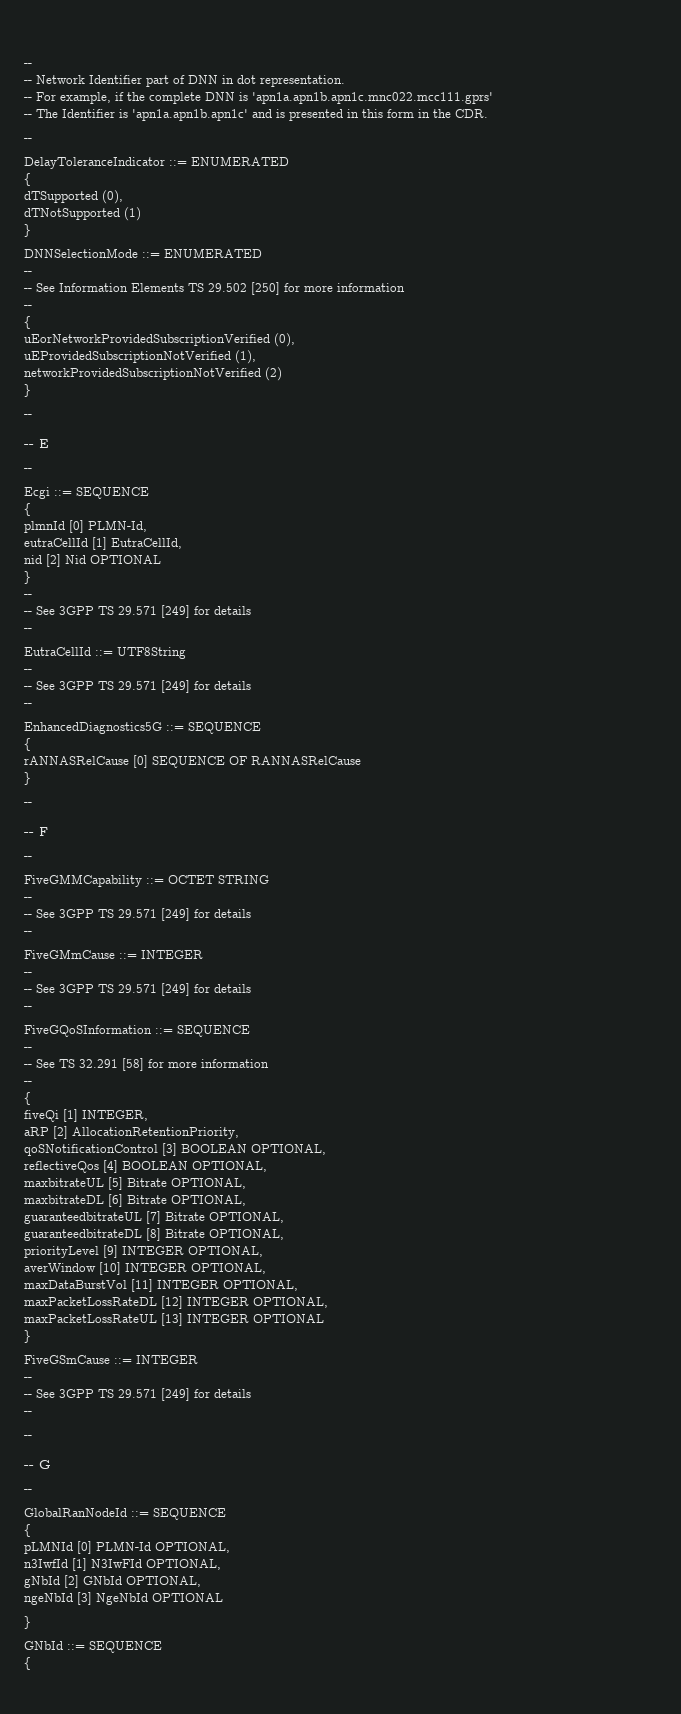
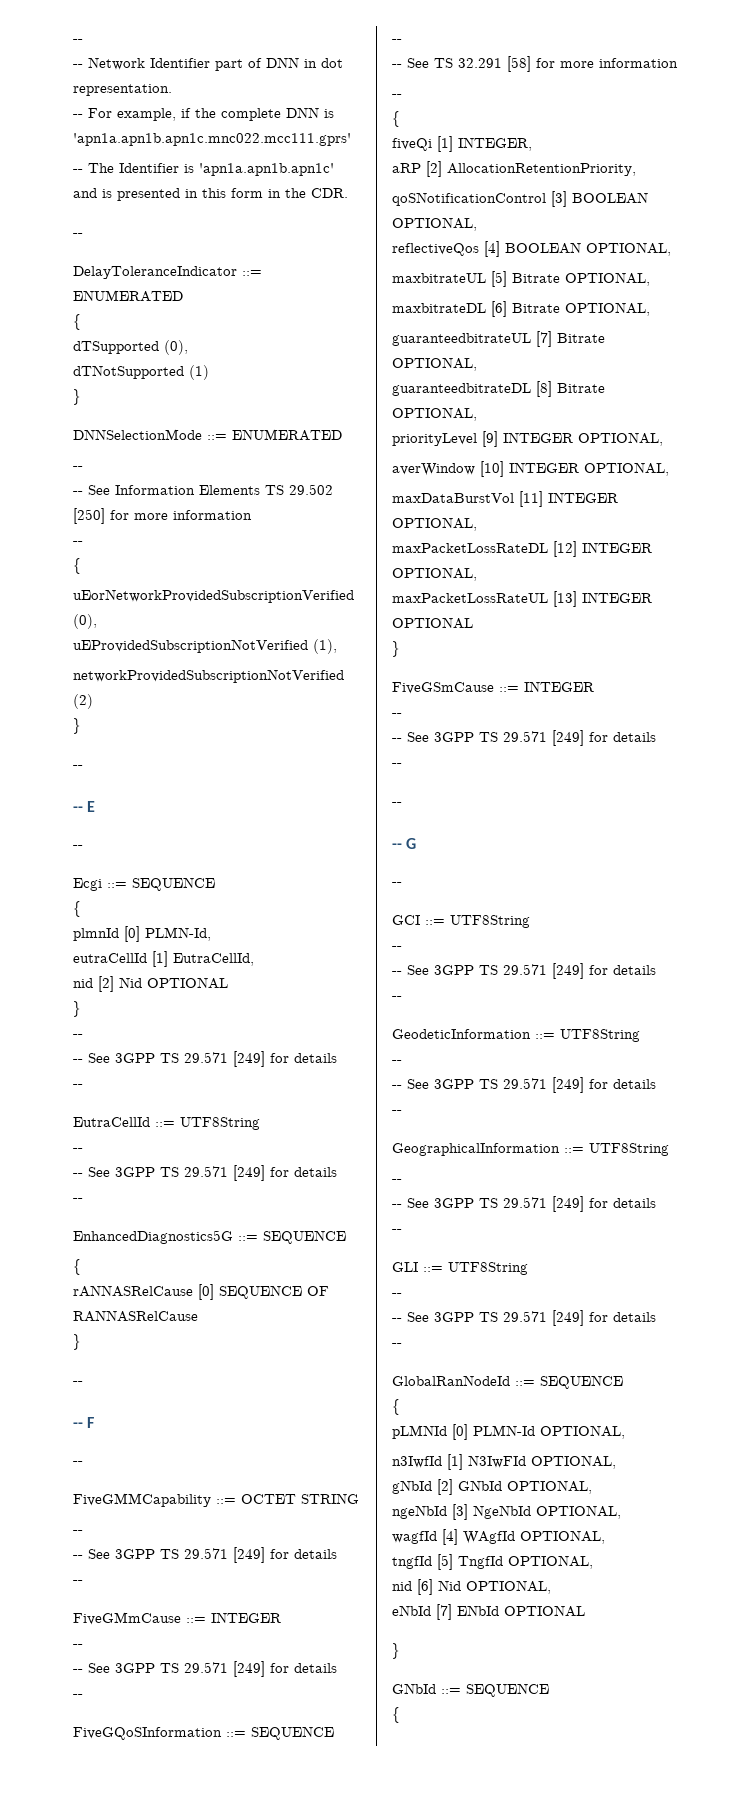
(32, 1491) none -> [392,915,530,928] [392,946,402,950] [392,963,656,979] [392,996,402,1000] [392,1029,640,1042] [392,1060,402,1064] [392,1077,656,1093] [392,1110,402,1114] [392,1143,669,1156] [392,1179,402,1183] [392,1196,656,1212] [392,1229,402,1233] [392,1262,528,1275] [392,1293,402,1297] [392,1310,656,1326] [392,1343,402,1347] // GCI ::= UTF8String // -- // -- See 3GPP TS 29.571 [249] for details // -- // GeodeticInformation ::= UTF8String // -- // -- See 3GPP TS 29.571 [249] for details // -- // GeographicalInformation ::= UTF8String // -- // -- See 3GPP TS 29.571 [249] for details // -- // GLI ::= UTF8String // -- // -- See 3GPP TS 29.571 [249] for details // --
(148, 1599) none -> [536,1505,621,1519] [392,1529,605,1545] [392,1554,593,1570] [392,1579,551,1595] [392,1604,499,1620] OPTIONAL, // wagfId [4] WAgfId OPTIONAL, // tngfId [5] TngfId OPTIONAL, // nid [6] Nid OPTIONAL, // eNbId [7] ENbId

